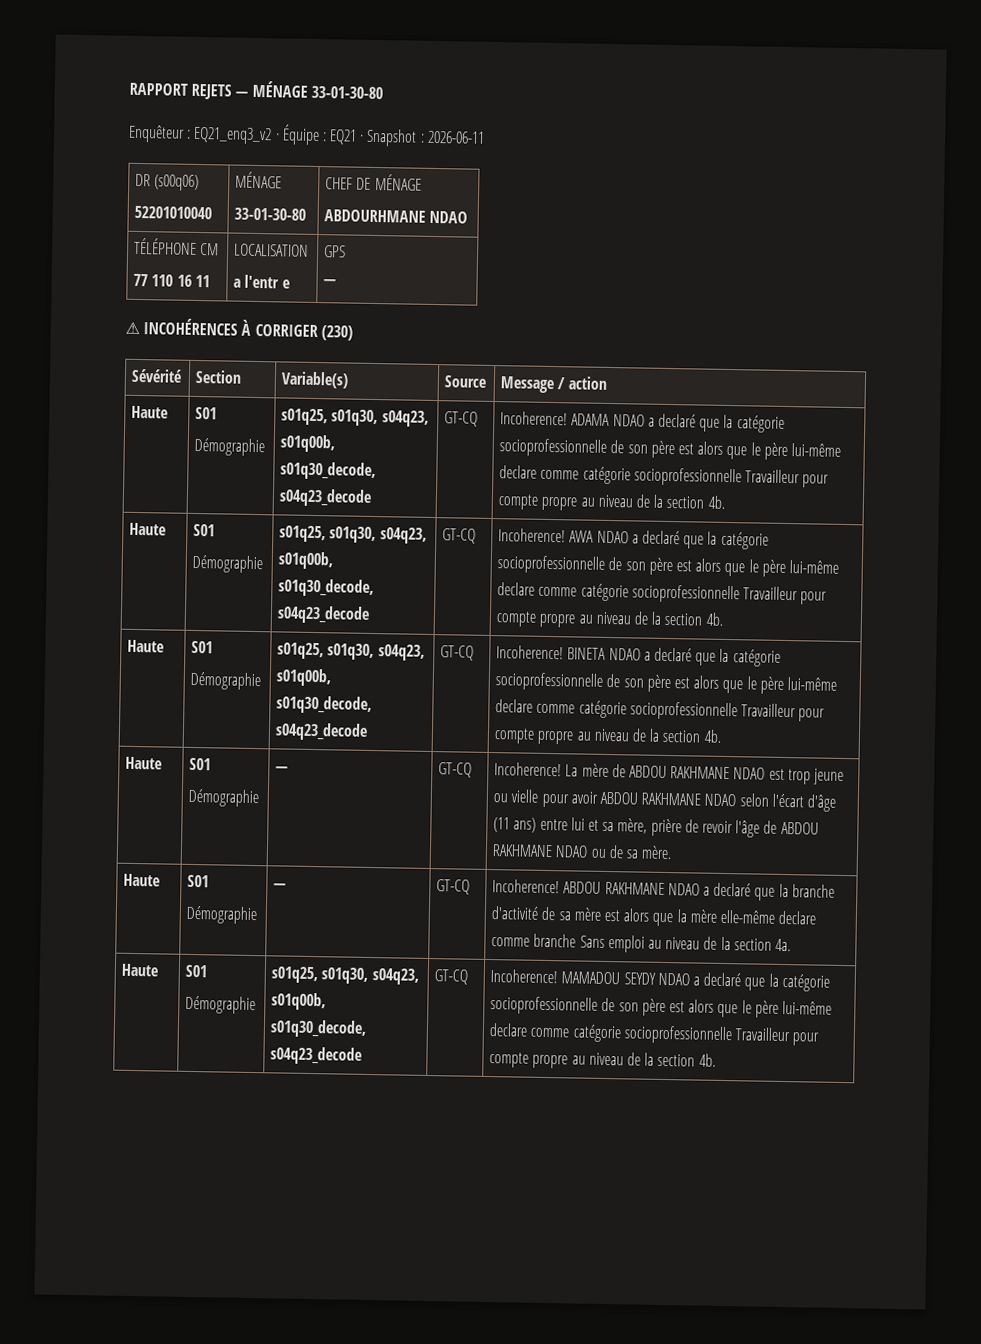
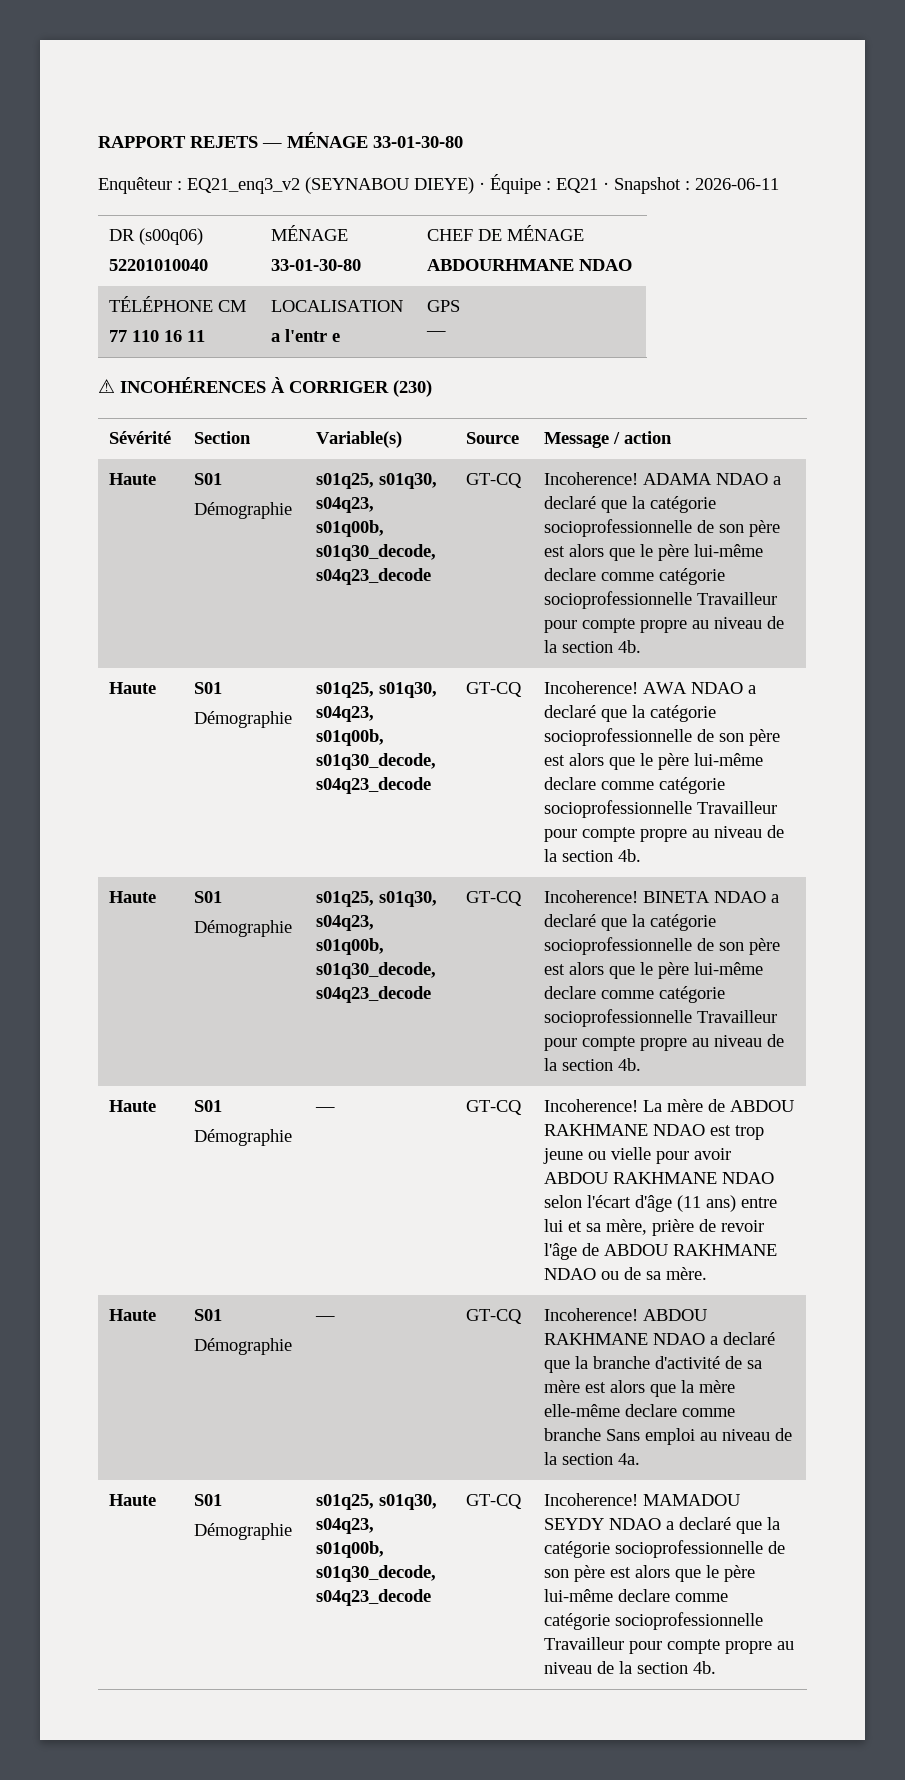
(273, 135) none -> [305,177,474,194] (SEYNABOU DIEYE)

